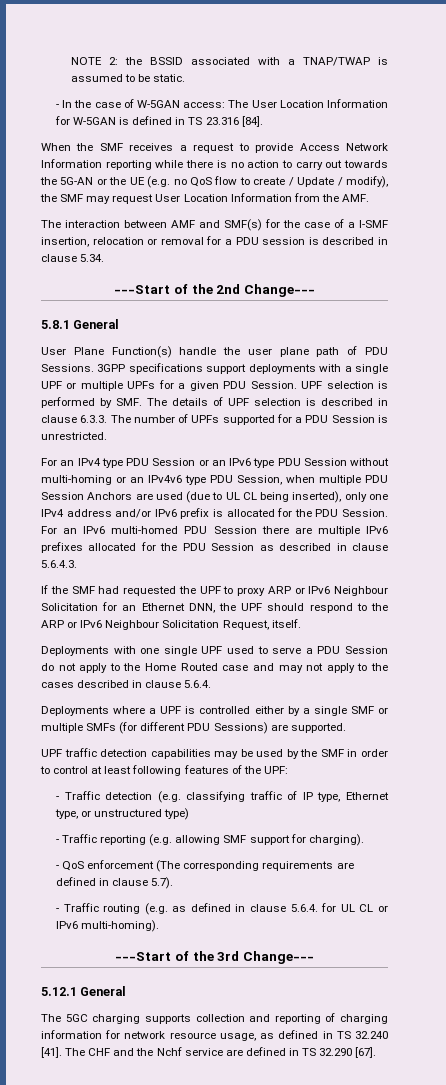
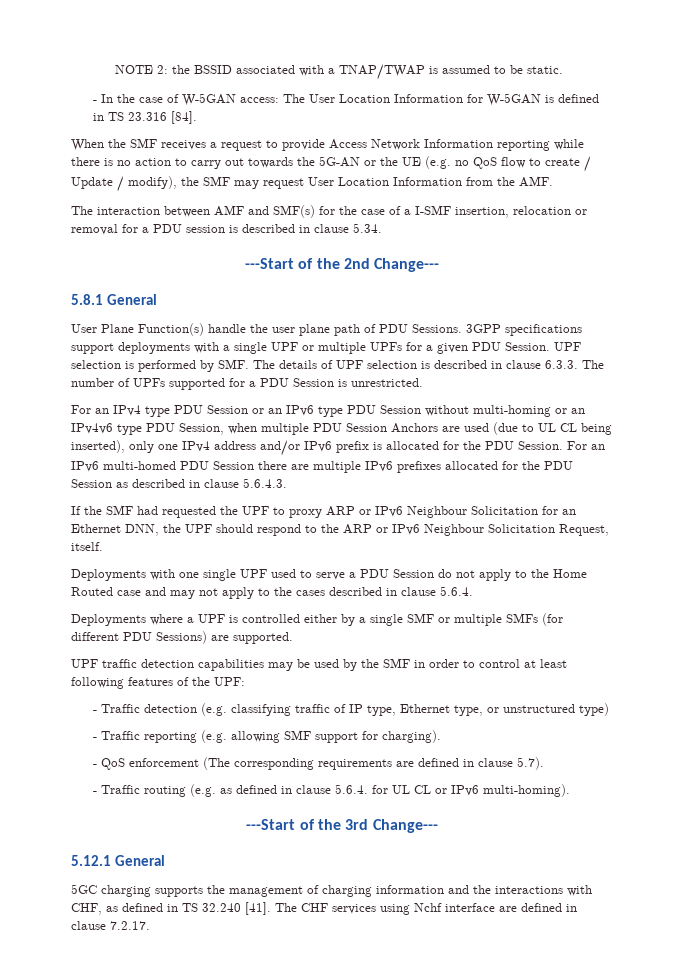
[41,1014,61,1022] The -> (166, 860) none
[195,1013,388,1024] [41,1030,256,1041] collection and reporting of charging information for network resource usage, -> [207,885,592,897] [71,903,102,915] the management of charging information and the interactions with CHF,
[113,1047,377,1058] and the Nchf service are defined in TS 32.290 [67]. -> [332,903,577,915] [71,921,150,930] services using Nchf interface are defined in clause 7.2.17.

